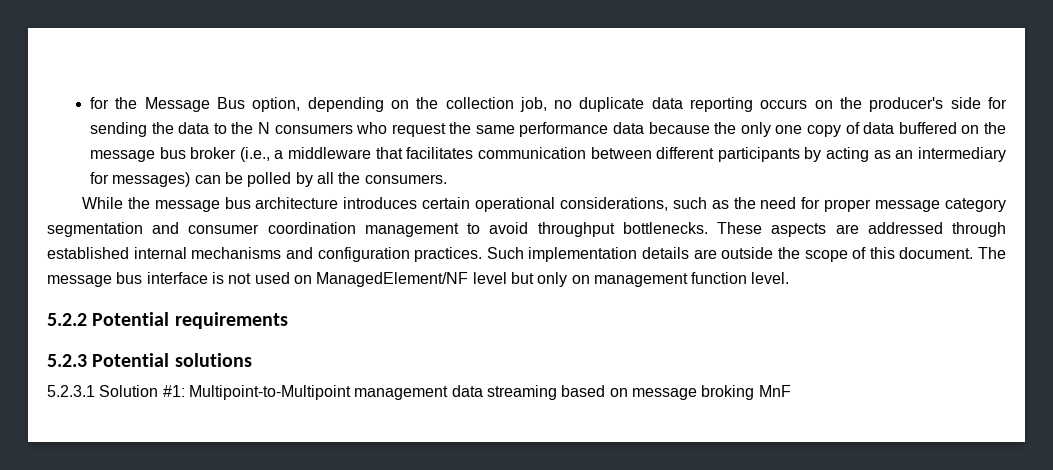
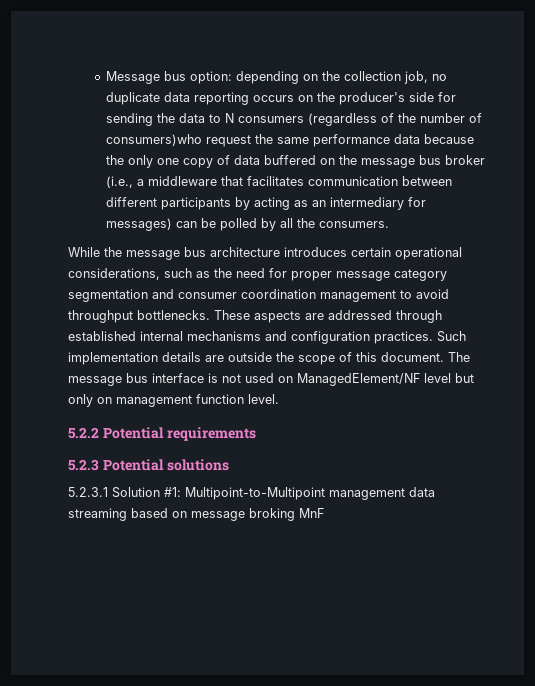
[89,97,301,112] for the Message Bus option, -> [106,71,233,84] Message bus option:
[231,122,254,134] the -> (222, 118) none
[356,122,388,134] who -> [308,113,483,126] [106,134,203,146] (regardless of the number of consumers)who

